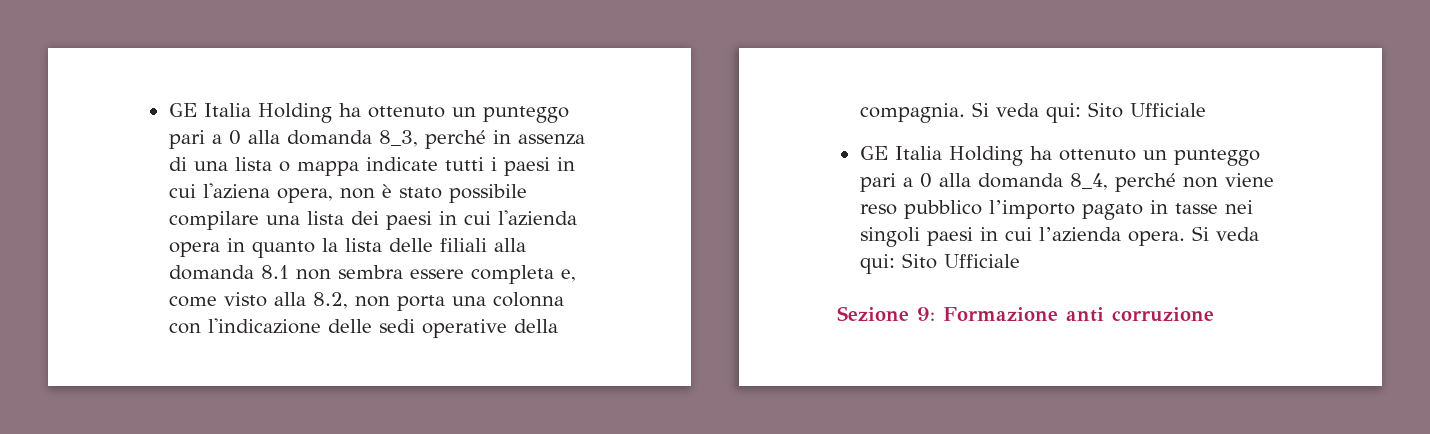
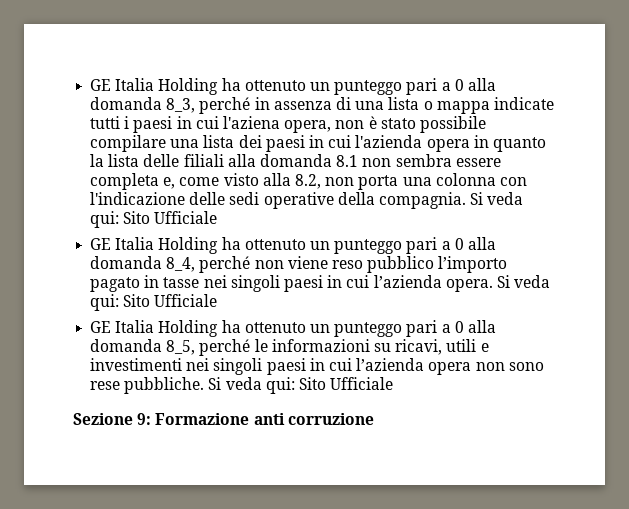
(1020, 261) none -> [90,320,496,337] [90,339,489,356] [90,358,544,375] [90,377,394,394] // GE Italia Holding ha ottenuto un punteggo pari a 0 alla domanda 8_5, perché le informazioni su ricavi, utili e investimenti nei singoli paesi in cui l’azienda opera non sono rese pubbliche. Si veda qui: Sito Ufficiale

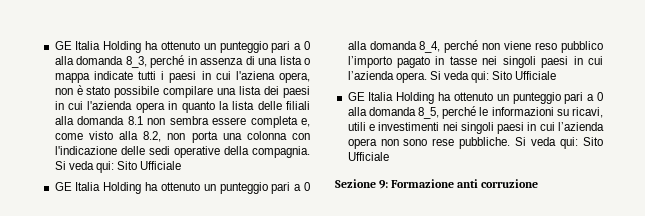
[90,78,403,95] GE Italia Holding ha ottenuto un punteggo -> [54,41,268,53] GE Italia Holding ha ottenuto un punteggio
[334,239,403,254] punteggo -> [219,182,268,194] punteggio
[334,322,403,337] punteggo -> [512,92,561,104] punteggio

